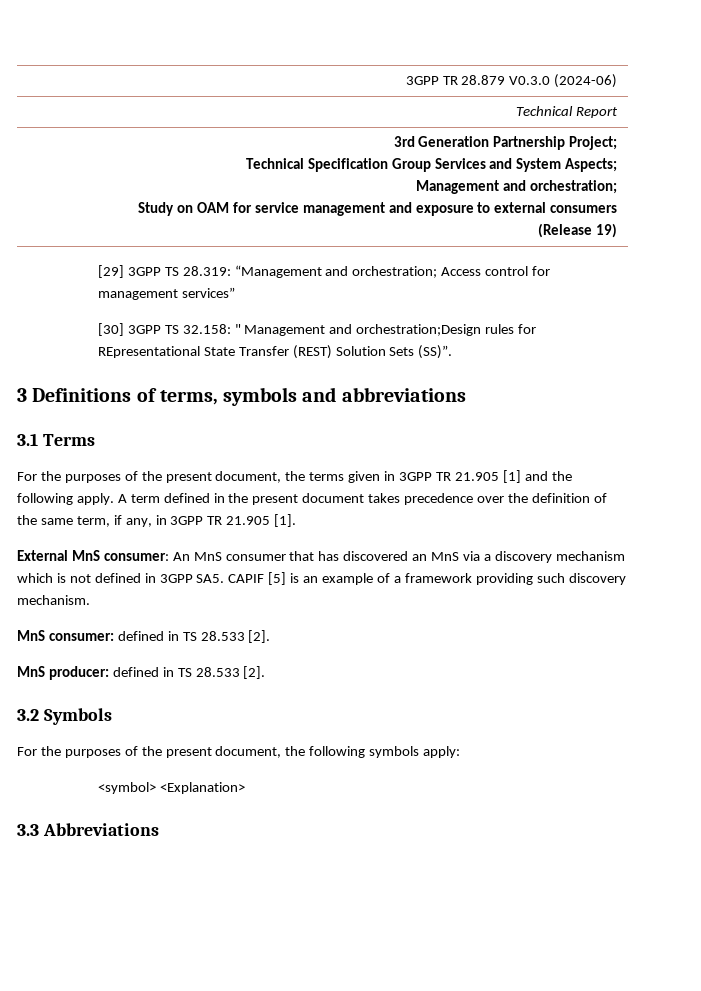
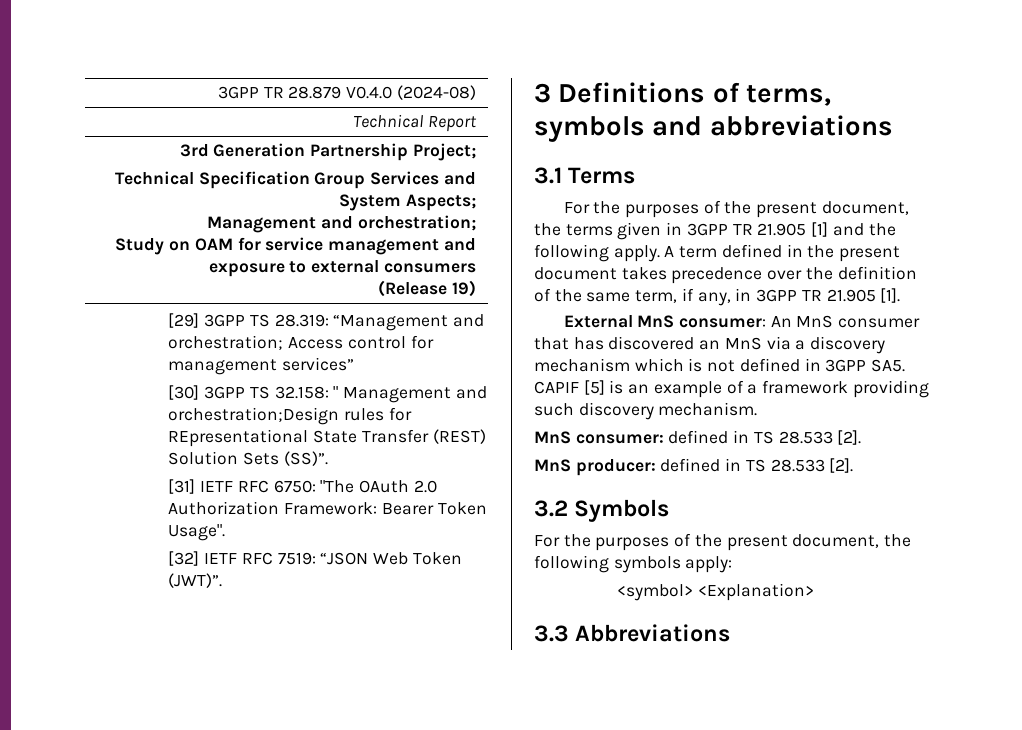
[509,74,618,88] V0.3.0 (2024-06) -> [346,85,476,100] V0.4.0 (2024-08)
(453, 352) none -> [168,479,437,494] [168,501,487,515] [168,524,226,541] [168,551,462,566] [168,573,223,588] // [31] IETF RFC 6750: "The OAuth 2.0 Authorization Framework: Bearer Token Usage". // [32] IETF RFC 7519: “JSON Web Token (JWT)”.

